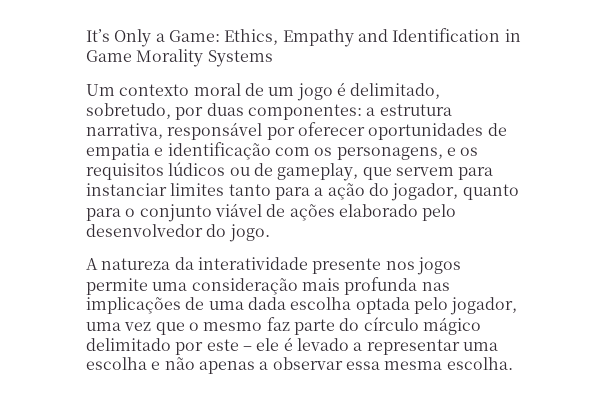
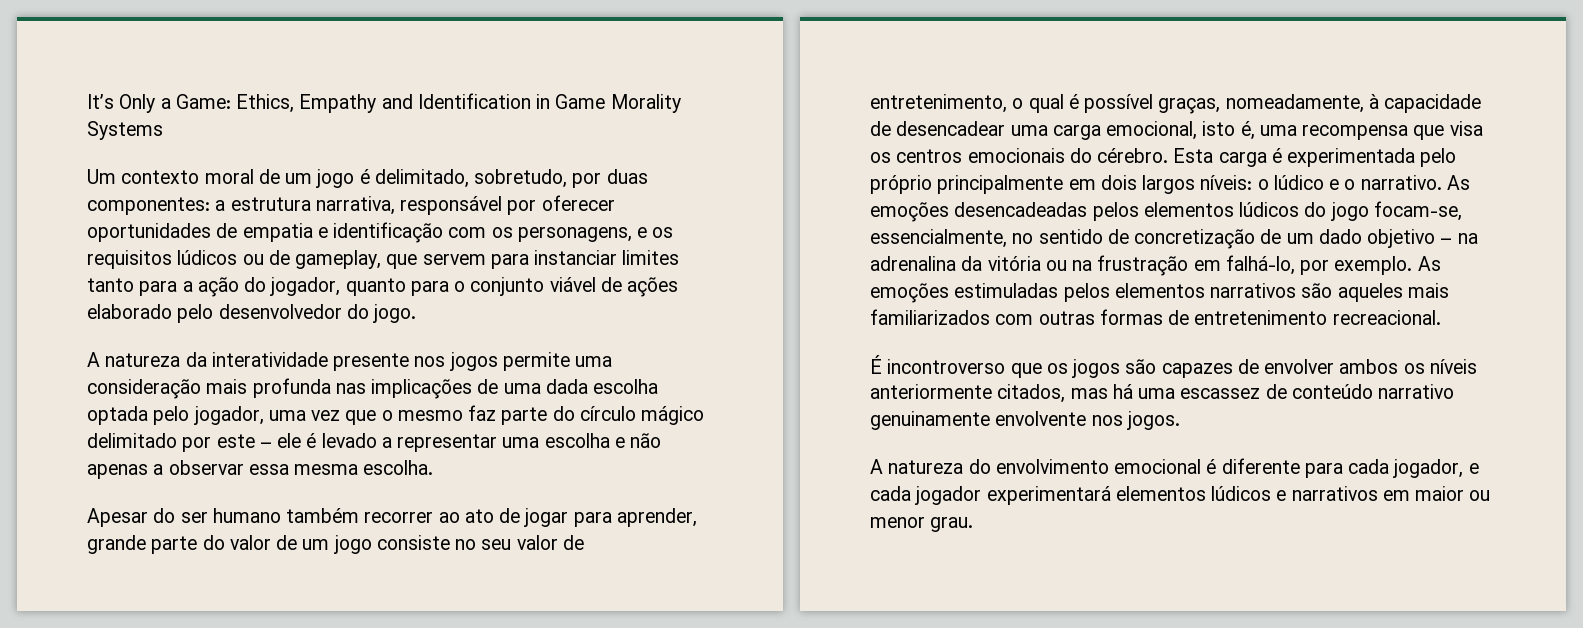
(513, 363) none -> [87,508,697,527] [87,535,584,554] [870,94,1482,114] [870,121,1483,140] [870,148,1457,167] [870,175,1470,194] [870,201,1462,222] [870,229,1478,249] [870,255,1441,276] [870,283,1449,303] [870,309,1441,325] [870,355,1477,378] [870,384,1455,403] [870,411,1180,430] [870,458,1479,478] [870,486,1491,505] [870,517,974,532] // Apesar do ser humano também recorrer ao ato de jogar para aprender, grande parte do valor de um jogo consiste no seu valor de entretenimento, o qual é possível graças, nomeadamente, à capacidade de desencadear uma carga emocional, isto é, uma recompensa que visa os centros emocionais do cérebro. Esta carga é experimentada pelo próprio principalmente em dois largos níveis: o lúdico e o narrativo. As emoções desencadeadas pelos elementos lúdicos do jogo focam-se, essencialmente, no sentido de concretização de um dado objetivo – na adrenalina da vitória ou na frustração em falhá-lo, por exemplo. As emoções estimuladas pelos elementos narrativos são aqueles mais familiarizados com outras formas de entretenimento recreacional. // É incontroverso que os jogos são capazes de envolver ambos os níveis anteriormente citados, mas há uma escassez de conteúdo narrativo genuinamente envolvente nos jogos. // A natureza do envolvimento emocional é diferente para cada jogador, e cada jogador experimentará elementos lúdicos e narrativos em maior ou menor grau.

